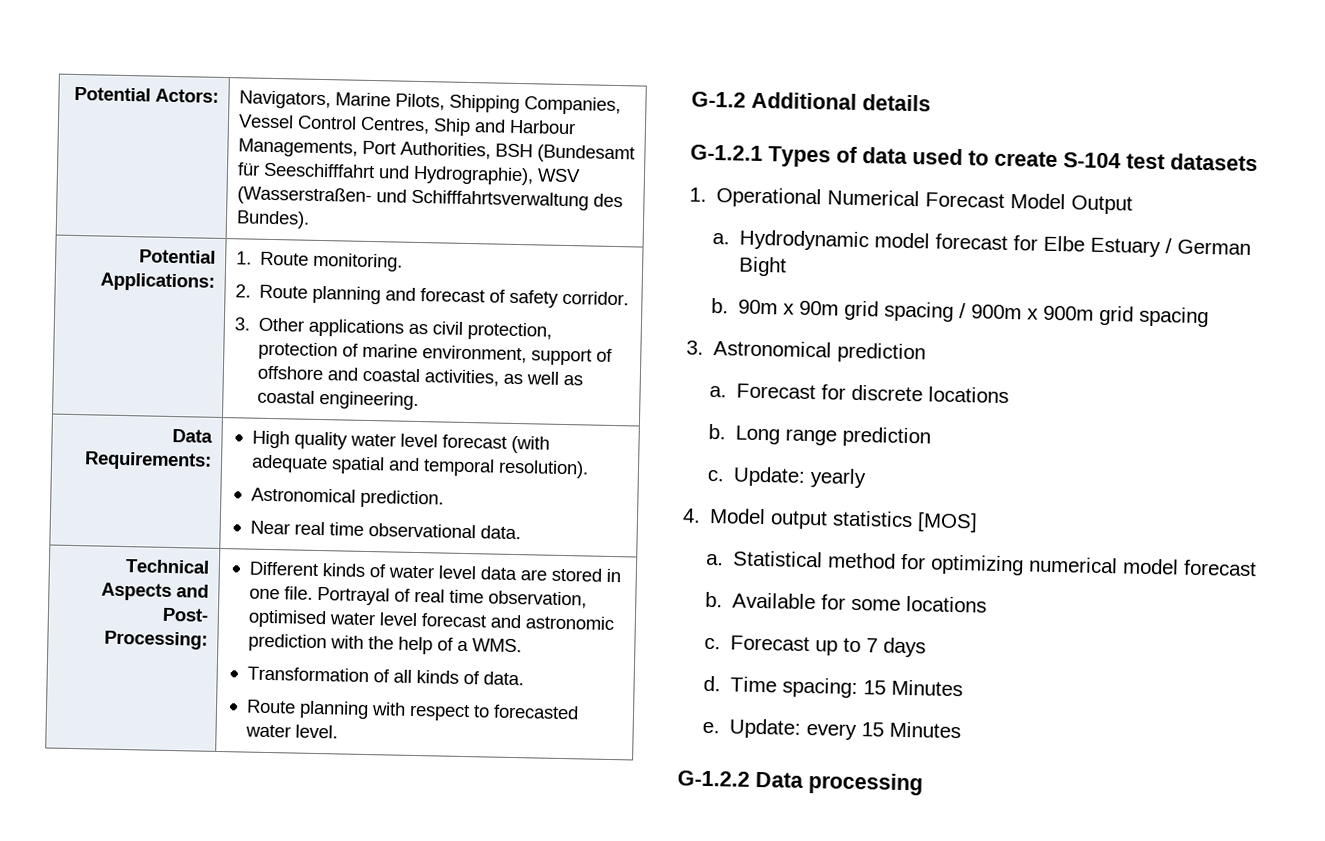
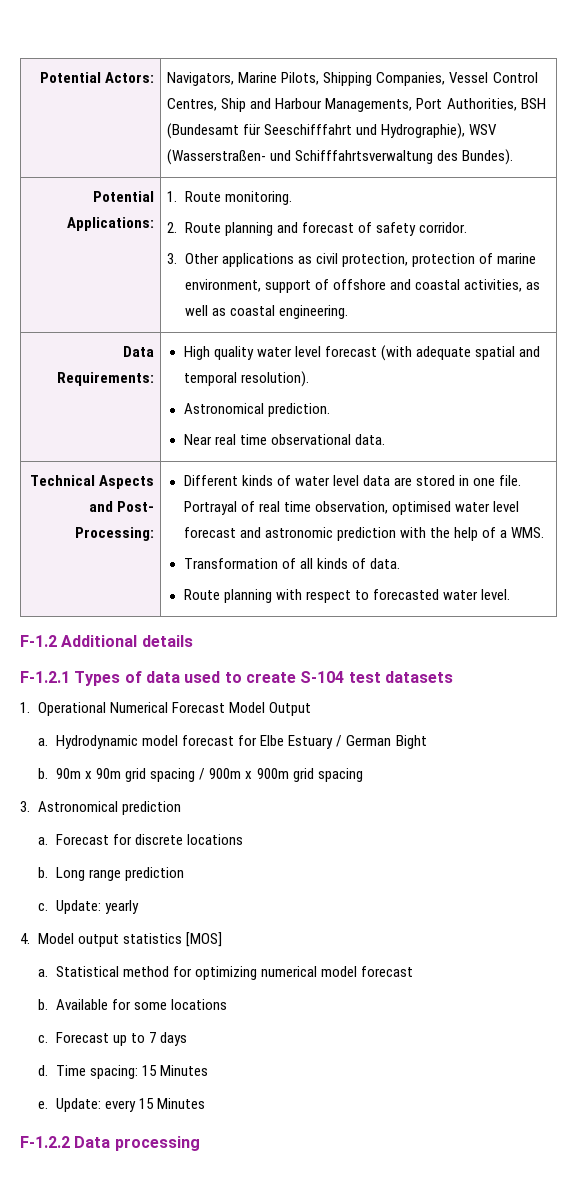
[691,91,746,108] G-1.2 -> [20,635,57,647] F-1.2
[690,144,763,161] G-1.2.1 -> [20,671,70,683] F-1.2.1
[677,770,750,787] G-1.2.2 -> [20,1136,70,1148] F-1.2.2

